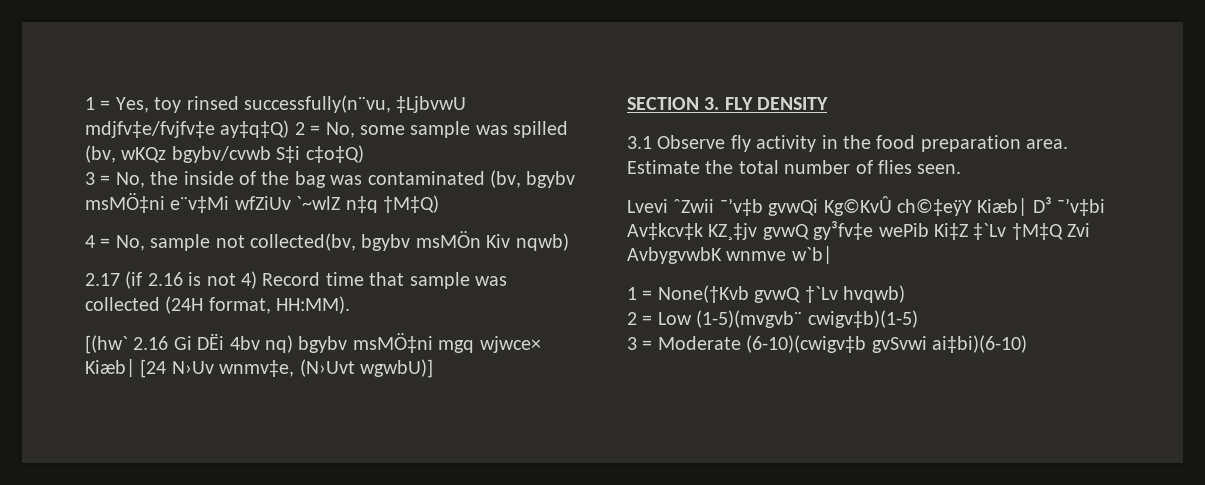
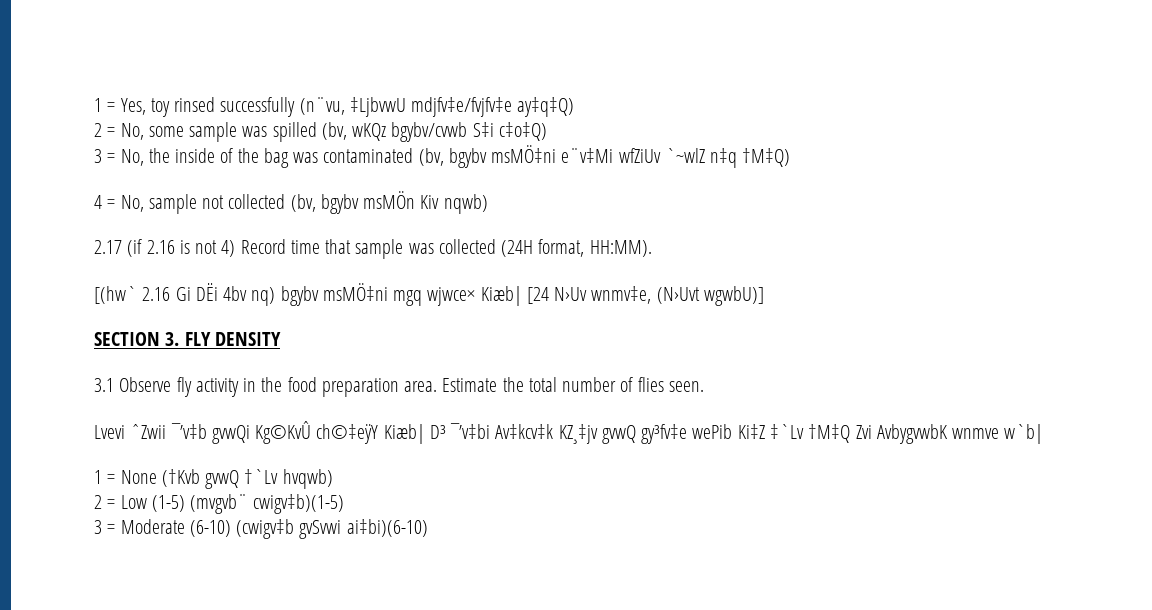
[244,95,391,113] successfully(n¨vu, -> [220,97,345,117] successfully (n¨vu,
(290, 129) none -> (575, 107) //
[250,233,356,251] collected(bv, -> [228,194,316,212] collected (bv,
[657,285,749,303] None(†Kvb -> [120,469,200,487] None (†Kvb
[696,310,803,328] (1-5)(mvgvb¨ -> [151,494,249,514] (1-5) (mvgvb¨
[746,335,867,353] (6-10)(cwigv‡b -> [189,519,295,539] (6-10) (cwigv‡b

